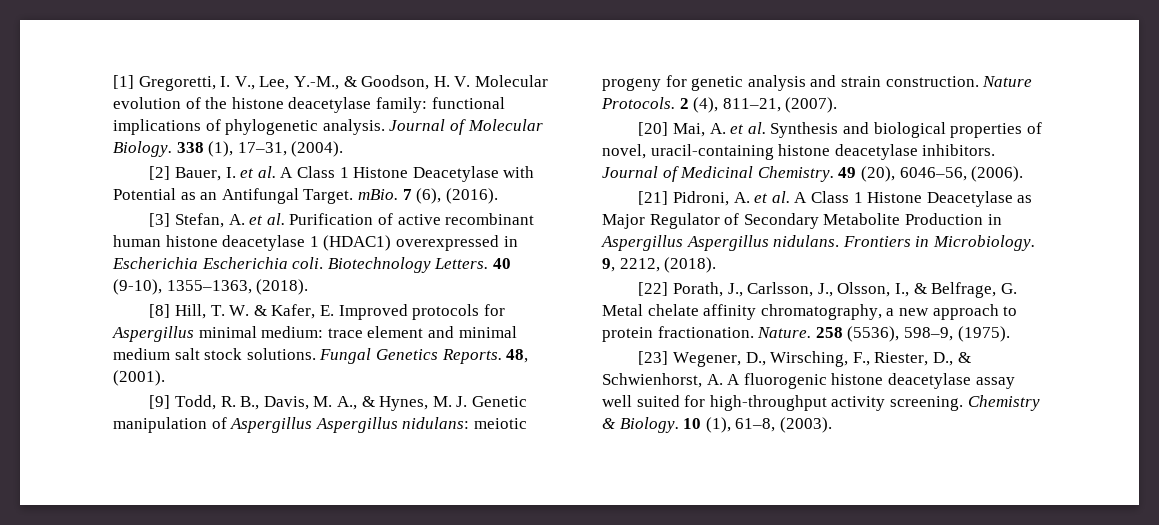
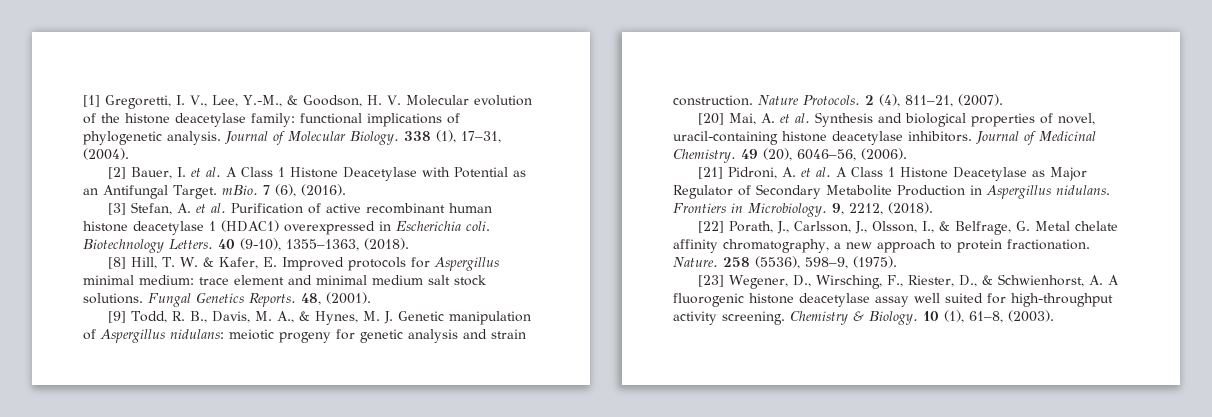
[201,257,288,269] Escherichia -> (461, 226) none
[315,417,398,433] Aspergillus -> (165, 336) none
[686,235,769,251] Aspergillus -> (1051, 192) none

